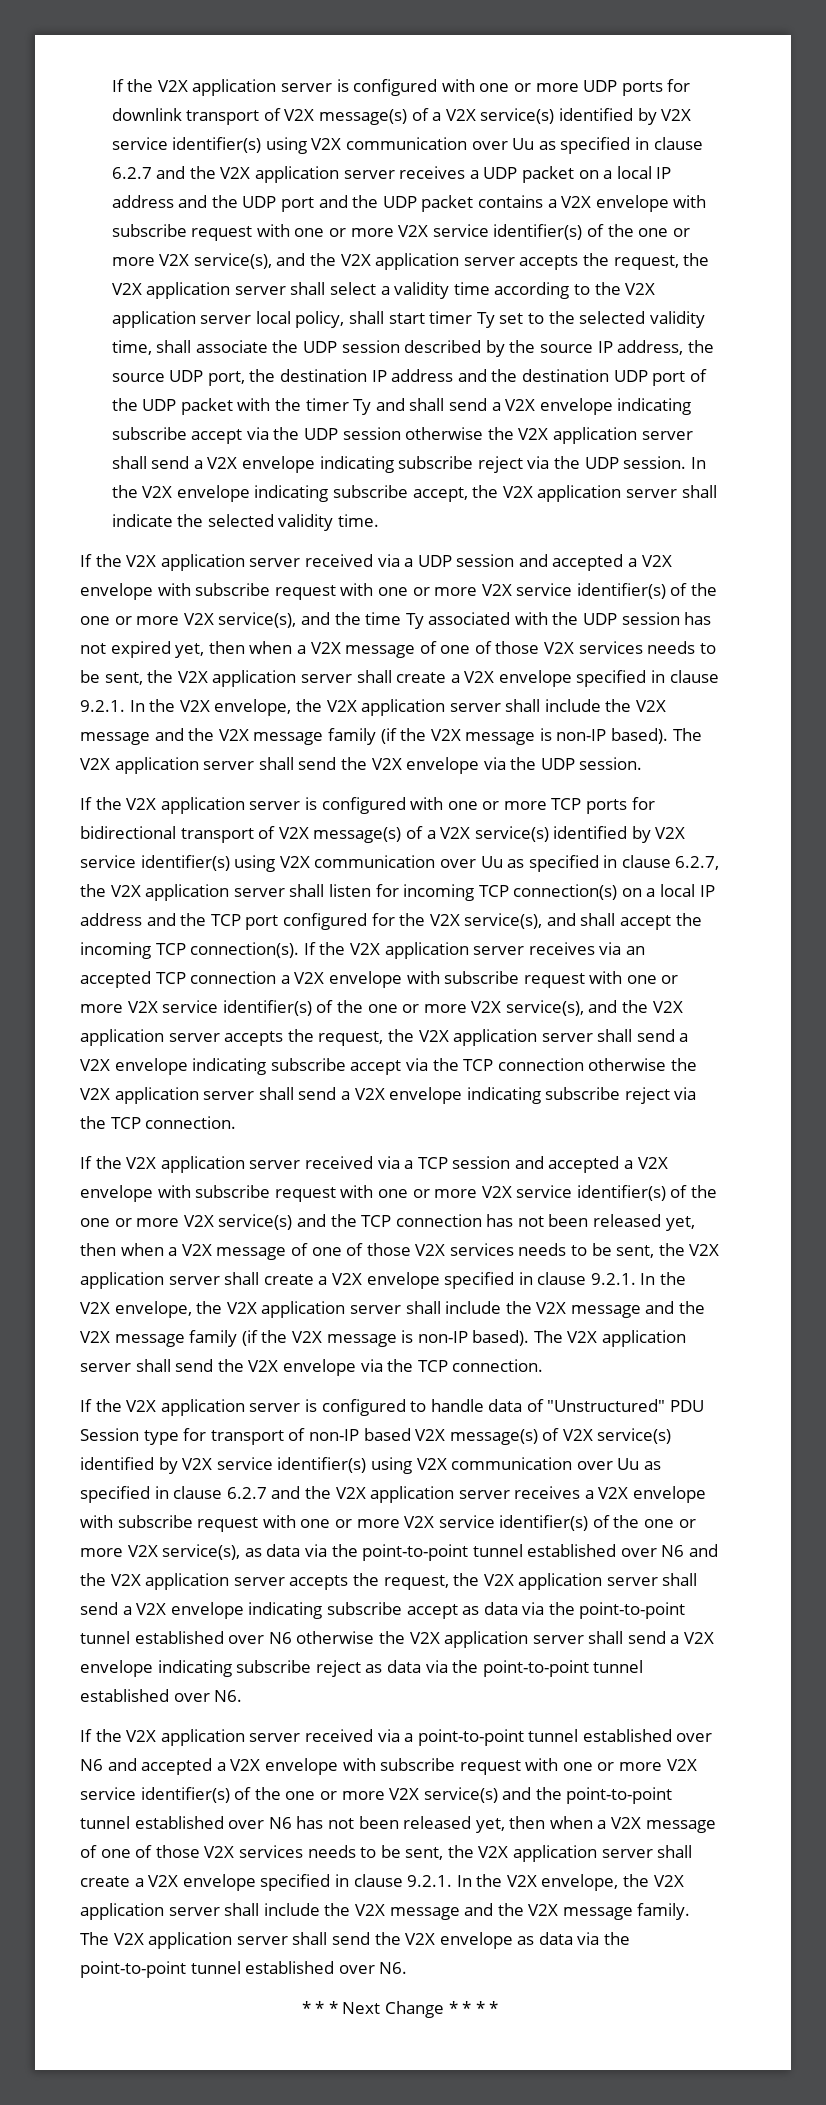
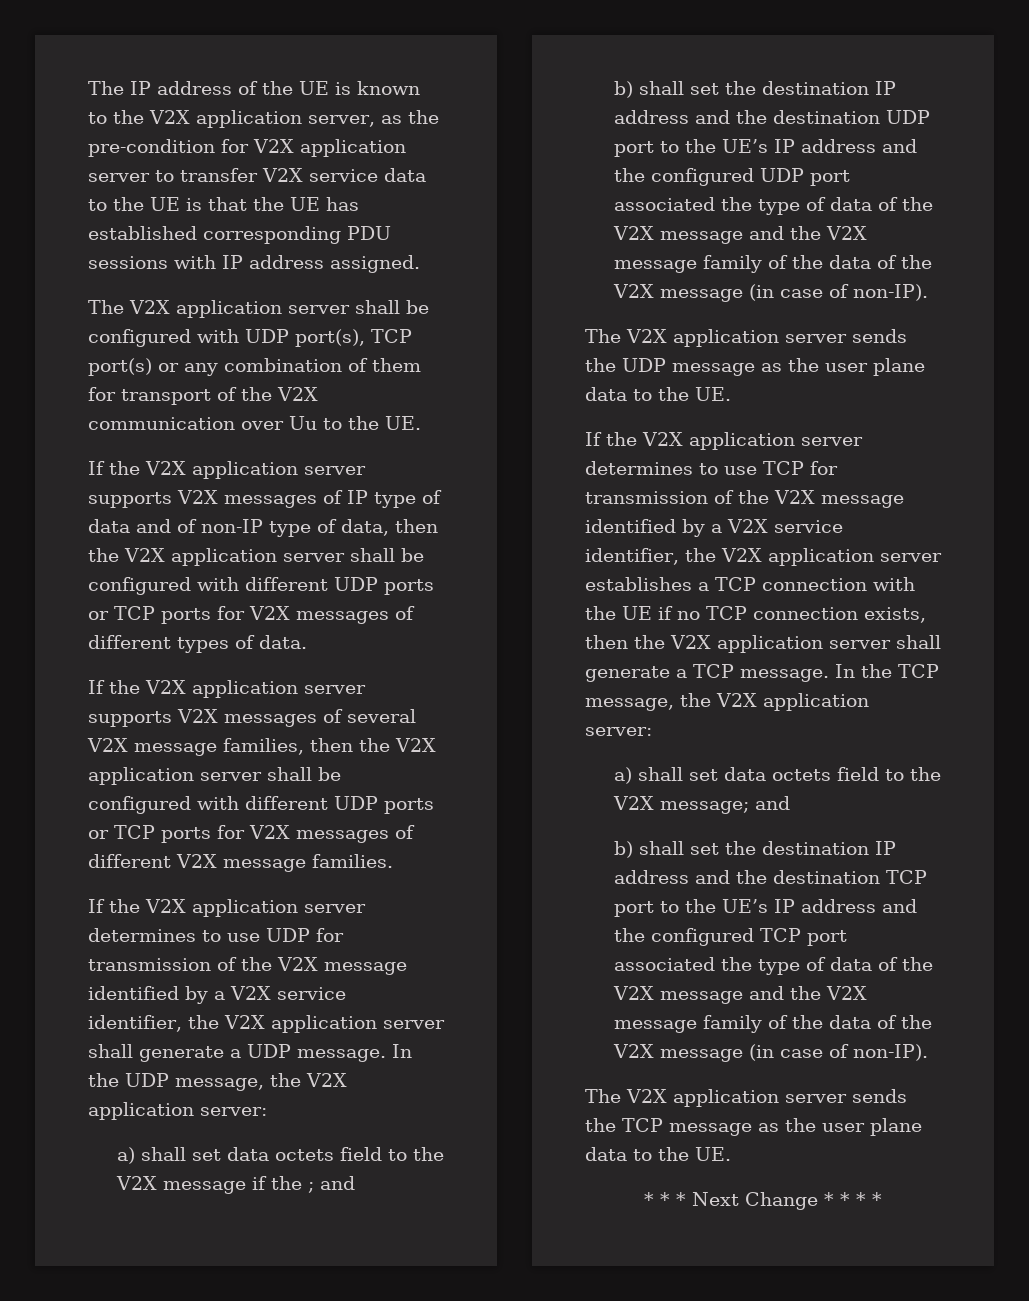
[111,79,691,96] [111,108,692,125] [111,137,703,154] [111,166,672,183] [111,195,707,212] [111,224,690,241] [111,253,710,270] [111,282,656,299] [111,311,705,328] [111,340,714,357] [111,370,245,386] If the V2X application server is configured with one or more UDP ports for downlink transport of V2X message(s) of a V2X service(s) identified by V2X service identifier(s) using V2X communication over Uu as specified in clause 6.2.7 and the V2X application server receives a UDP packet on a local IP address and the UDP port and the UDP packet contains a V2X envelope with subscribe request with one or more V2X service identifier(s) of the one or more V2X service(s), and the V2X application server accepts the request, the V2X application server shall select a validity time according to the V2X application server local policy, shall start timer Ty set to the selected validity time, shall associate the UDP session described by the source IP address, the source UDP port, -> [88,81,420,95] [88,110,439,128] [88,139,406,157] [88,168,426,182] [88,197,359,211] [88,226,391,244] [88,255,420,273] [88,300,429,318] [88,329,412,347] [88,358,421,376] [88,387,318,405] [88,416,421,430] [88,461,366,479] [88,490,442,508] [88,519,438,537] [88,548,424,566] [88,577,434,595] [88,606,415,624] [88,635,307,653] [88,680,366,698] [88,709,416,727] [87,738,436,756] [88,767,341,785] [88,796,434,814] [88,825,415,843] [88,854,393,872] [88,899,366,917] [88,928,344,942] [88,957,407,975] [88,986,346,1004] [88,1015,445,1033] [88,1044,412,1062] [88,1073,347,1091] [88,1102,267,1120] [116,1147,444,1164] [115,1176,355,1194] [613,81,719,98] The IP address of the UE is known to the V2X application server, as the pre-condition for V2X application server to transfer V2X service data to the UE is that the UE has established corresponding PDU sessions with IP address assigned. // The V2X application server shall be configured with UDP port(s), TCP port(s) or any combination of them for transport of the V2X communication over Uu to the UE. // If the V2X application server supports V2X messages of IP type of data and of non-IP type of data, then the V2X application server shall be configured with different UDP ports or TCP ports for V2X messages of different types of data. // If the V2X application server supports V2X messages of several V2X message families, then the V2X application server shall be configured with different UDP ports or TCP ports for V2X messages of different V2X message families. // If the V2X application server determines to use UDP for transmission of the V2X message identified by a V2X service identifier, the V2X application server shall generate a UDP message. In the UDP message, the V2X application server: // a) shall set data octets field to the V2X message if the ; and // b) shall set
[689,369,707,382] [111,398,692,415] [111,427,693,444] [111,456,706,473] [111,485,717,502] [111,514,380,531] [80,554,672,571] [80,583,718,600] [80,612,712,629] [80,641,716,658] [80,670,719,687] [80,699,667,716] [80,728,702,745] [80,757,643,774] [80,797,655,814] [80,826,686,843] [80,855,720,872] [80,884,715,901] [80,913,702,930] [80,942,645,959] [80,971,679,988] [80,1000,683,1016] [80,1029,689,1046] [80,1058,697,1075] [80,1087,697,1104] [80,1116,237,1129] [80,1156,668,1173] [80,1185,718,1202] [80,1214,695,1231] [80,1243,720,1260] [80,1272,687,1289] [80,1301,706,1318] [80,1330,687,1347] [80,1359,544,1376] [80,1399,705,1416] [80,1428,672,1445] [80,1457,661,1474] [80,1486,707,1503] [80,1515,696,1532] [80,1544,719,1561] [80,1573,698,1590] [80,1602,686,1619] [80,1631,715,1648] [80,1660,644,1677] [80,1689,243,1702] [80,1729,713,1746] [80,1758,697,1775] [80,1787,673,1804] [80,1816,716,1833] [80,1845,693,1862] [80,1874,684,1891] [80,1903,691,1920] [80,1932,631,1949] [80,1961,408,1978] of the UDP packet with the timer Ty and shall send a V2X envelope indicating subscribe accept via the UDP session otherwise the V2X application server shall send a V2X envelope indicating subscribe reject via the UDP session. In the V2X envelope indicating subscribe accept, the V2X application server shall indicate the selected validity time. // If the V2X application server received via a UDP session and accepted a V2X envelope with subscribe request with one or more V2X service identifier(s) of the one or more V2X service(s), and the time Ty associated with the UDP session has not expired yet, then when a V2X message of one of those V2X services needs to be sent, the V2X application server shall create a V2X envelope specified in clause 9.2.1. In the V2X envelope, the V2X application server shall include the V2X message and the V2X message family (if the V2X message is non-IP based). The V2X application server shall send the V2X envelope via the UDP session. // If the V2X application server is configured with one or more TCP ports for bidirectional transport of V2X message(s) of a V2X service(s) identified by V2X service identifier(s) using V2X communication over Uu as specified in clause 6.2.7, the V2X application server shall listen for incoming TCP connection(s) on a local IP address and the TCP port configured for the V2X service(s), and shall accept the incoming TCP connection(s). If the V2X application server receives via an accepted TCP connection a V2X envelope with subscribe request with one or more V2X service identifier(s) of the one or more V2X service(s), and the V2X application server accepts the request, the V2X application server shall send a V2X envelope indicating subscribe accept via the TCP connection otherwise the V2X application server shall send a V2X envelope indicating subscribe reject via the TCP connection. // If the V2X application server received via a TCP session and accepted a V2X envelope with subscribe request with one or more V2X service identifier(s) of the one or more V2X service(s) and the TCP connection has not been released yet, then when a V2X message of one of those V2X services needs to be sent, the V2X application server shall create a V2X envelope specified in clause 9.2.1. In the V2X envelope, the V2X application server shall include the V2X message and the V2X message family (if the V2X message is non-IP based). The V2X application server shall send the V2X envelope via the TCP connection. // If the V2X application server is configured to handle data of "Unstructured" PDU Session type for transport of non-IP based V2X message(s) of V2X service(s) identified by V2X service identifier(s) using V2X communication over Uu as specified in clause 6.2.7 and the V2X application server receives a V2X envelope with subscribe request with one or more V2X service identifier(s) of the one or more V2X service(s), as data via the point-to-point tunnel established over N6 and the V2X application server accepts the request, the V2X application server shall send a V2X envelope indicating subscribe accept as data via the point-to-point tunnel established over N6 otherwise the V2X application server shall send a V2X envelope indicating subscribe reject as data via the point-to-point tunnel established over N6. // If the V2X application server received via a point-to-point tunnel established over N6 and accepted a V2X envelope with subscribe request with one or more V2X service identifier(s) of the one or more V2X service(s) and the point-to-point tunnel established over N6 has not been released yet, then when a V2X message of one of those V2X services needs to be sent, the V2X application server shall create a V2X envelope specified in clause 9.2.1. In the V2X envelope, the V2X application server shall include the V2X message and the V2X message family. The V2X application server shall send the V2X envelope as data via the point-to-point tunnel established over N6. -> [659,139,917,153] [613,168,850,186] [613,197,933,215] [612,226,867,244] [613,255,932,273] [612,284,928,302] [585,329,907,347] [585,358,925,376] [585,387,731,401] [585,432,863,450] [585,461,838,475] [585,490,904,508] [585,519,843,537] [585,548,942,566] [585,577,915,591] [585,606,926,623] [585,635,941,653] [585,664,939,682] [585,693,869,711] [585,727,652,736] [613,767,941,784] [612,796,790,814] [613,841,896,858] [613,870,927,884] [613,899,917,917] [613,928,847,946] [613,957,933,975] [612,986,867,1004] [613,1015,932,1033] [612,1044,928,1062] [585,1089,907,1107] [585,1118,922,1136] [585,1147,731,1161] to the UE’s IP address and the configured UDP port associated the type of data of the V2X message and the V2X message family of the data of the V2X message (in case of non-IP). // The V2X application server sends the UDP message as the user plane data to the UE. // If the V2X application server determines to use TCP for transmission of the V2X message identified by a V2X service identifier, the V2X application server establishes a TCP connection with the UE if no TCP connection exists, then the V2X application server shall generate a TCP message. In the TCP message, the V2X application server: // a) shall set data octets field to the V2X message; and // b) shall set the destination IP address and the destination TCP port to the UE’s IP address and the configured TCP port associated the type of data of the V2X message and the V2X message family of the data of the V2X message (in case of non-IP). // The V2X application server sends the TCP message as the user plane data to the UE.

